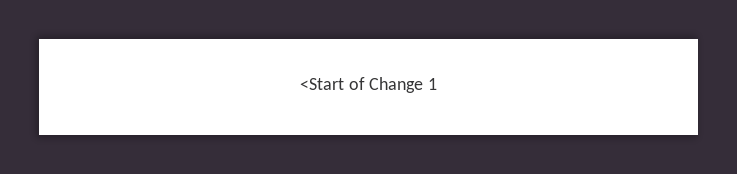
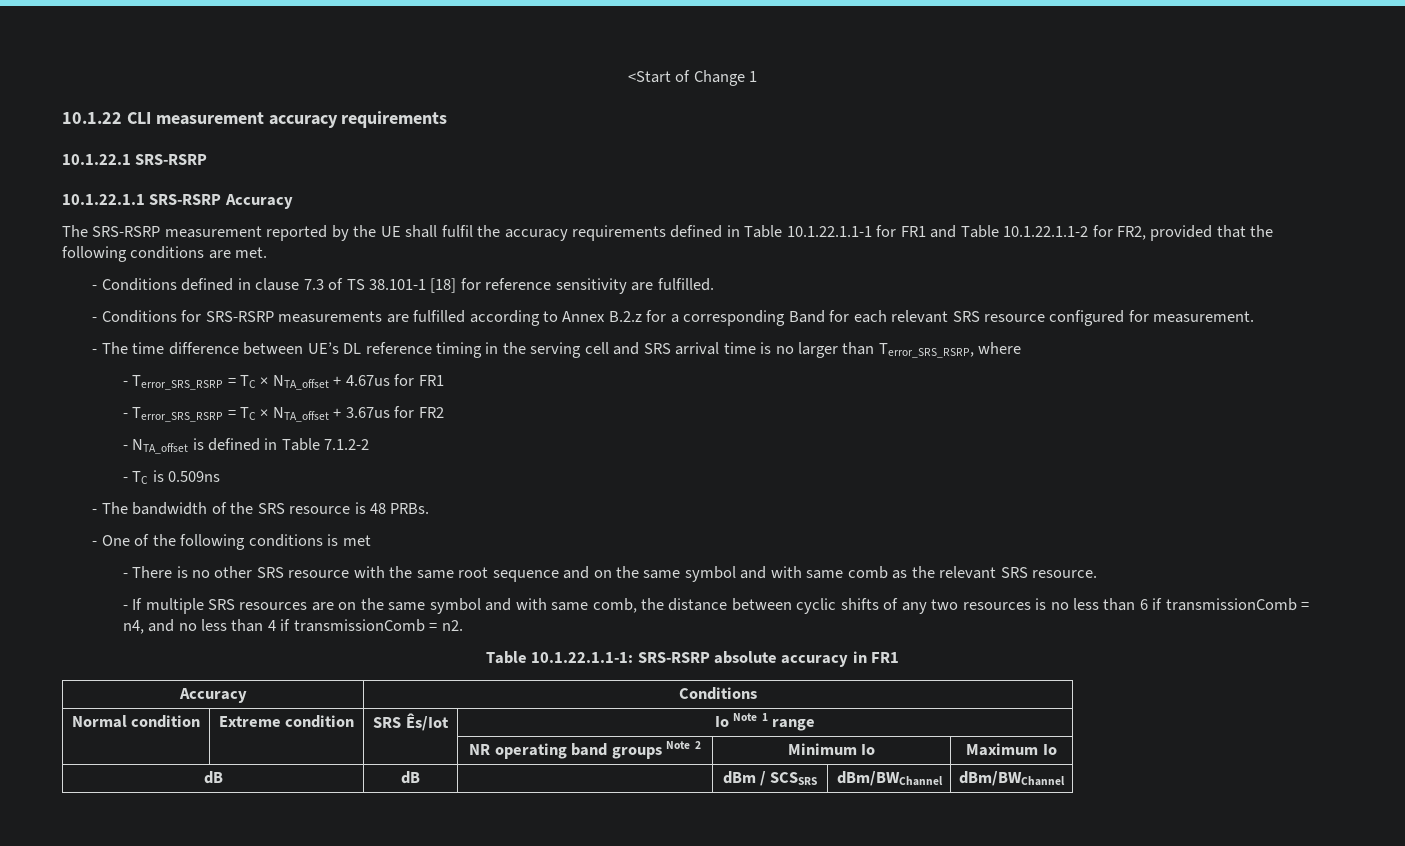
(438, 84) none -> [62,111,448,128] [62,154,208,165] [62,194,293,209] [62,225,1274,241] [62,246,268,262] [92,278,714,294] [92,310,1255,326] [92,342,1022,358] [122,374,444,390] [122,406,444,422] [122,438,370,454] [122,470,220,484] [92,502,430,515] [92,534,371,550] [122,566,1097,582] [122,598,1310,614] [122,619,463,634] [485,651,900,667] [178,688,247,703] [679,687,757,700] [71,715,201,728] [218,715,355,728] [373,713,449,731] [714,713,816,731] [469,741,701,759] [787,743,876,755] [966,743,1057,756] [203,771,223,784] [401,771,420,784] [722,771,818,786] [836,771,943,786] [959,771,1065,786] // 10.1.22 CLI measurement accuracy requirements // 10.1.22.1 SRS-RSRP // 10.1.22.1.1 SRS-RSRP Accuracy // The SRS-RSRP measurement reported by the UE shall fulfil the accuracy requirements defined in Table 10.1.22.1.1-1 for FR1 and Table 10.1.22.1.1-2 for FR2, provided that the following conditions are met. // - Conditions defined in clause 7.3 of TS 38.101-1 [18] for reference sensitivity are fulfilled. // - Conditions for SRS-RSRP measurements are fulfilled according to Annex B.2.z for a corresponding Band for each relevant SRS resource configured for measurement. // - The time difference between UE’s DL reference timing in the serving cell and SRS arrival time is no larger than Terror_SRS_RSRP, where // - Terror_SRS_RSRP = TC × NTA_offset + 4.67us for FR1 // - Terror_SRS_RSRP = TC × NTA_offset + 3.67us for FR2 // - NTA_offset is defined in Table 7.1.2-2 // - TC is 0.509ns // - The bandwidth of the SRS resource is 48 PRBs. // - One of the following conditions is met // - There is no other SRS resource with the same root sequence and on the same symbol and with same comb as the relevant SRS resource. // - If multiple SRS resources are on the same symbol and with same comb, the distance between cyclic shifts of any two resources is no less than 6 if transmissionComb = n4, and no less than 4 if transmissionComb = n2. // Table 10.1.22.1.1-1: SRS-RSRP absolute accuracy in FR1 // Accuracy | Conditions // Normal condition | Extreme condition | SRS Ês/Iot | Io Note 1 range // | | | NR operating band groups Note 2 | Minimum Io | Maximum Io // dB | dB | | dBm / SCSSRS | dBm/BWChannel | dBm/BWChannel

